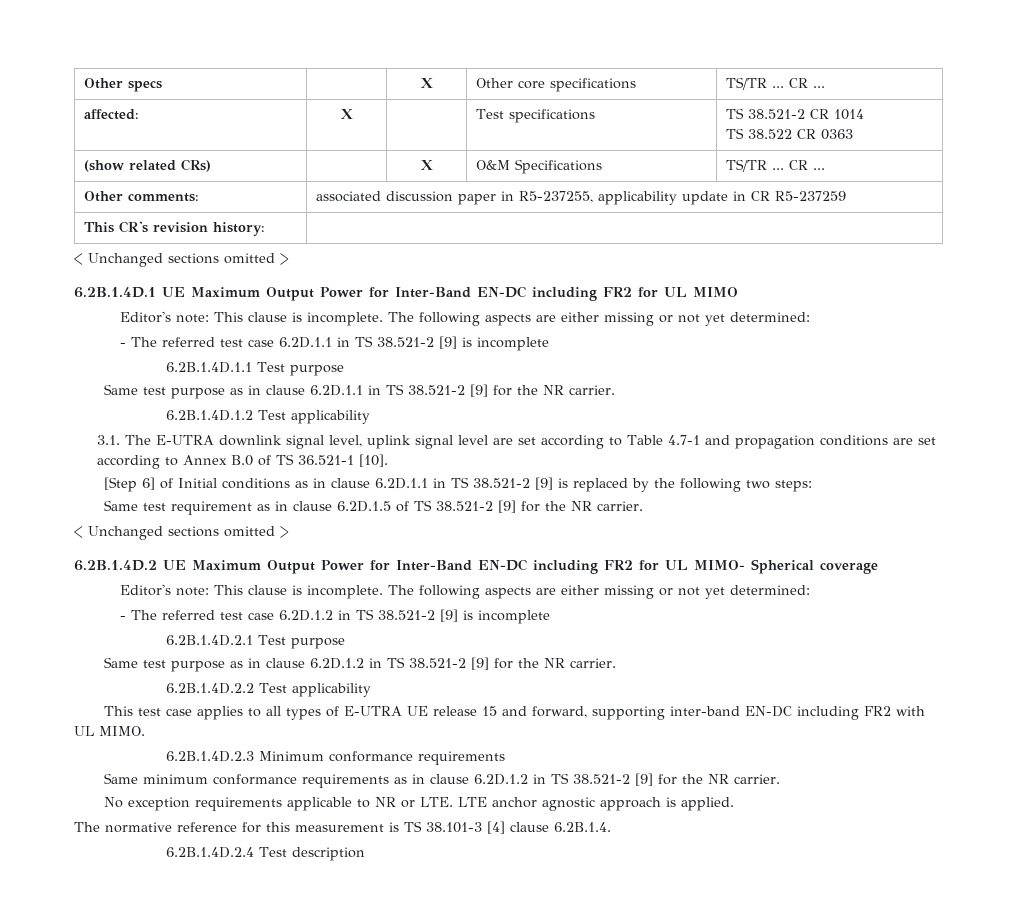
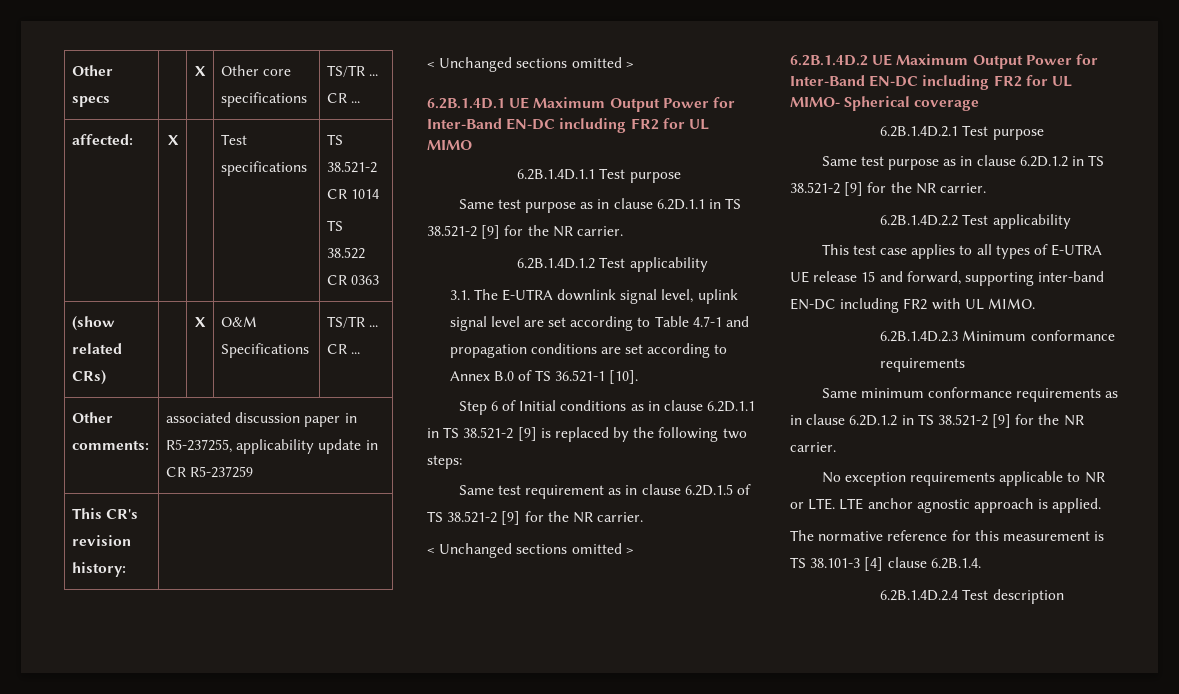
[119,311,810,326] [119,336,549,351] // Editor's note: This clause is incomplete. The following aspects are either missing or not yet determined: // - The referred test case 6.2D.1.1 in TS 38.521-2 [9] is incomplete -> (472, 145) none
[103,477,155,492] [Step 6] -> [458,401,498,415] Step 6
[119,584,810,599] [119,609,550,624] // Editor's note: This clause is incomplete. The following aspects are either missing or not yet determined: // - The referred test case 6.2D.1.2 in TS 38.521-2 [9] is incomplete -> (980, 105) none

